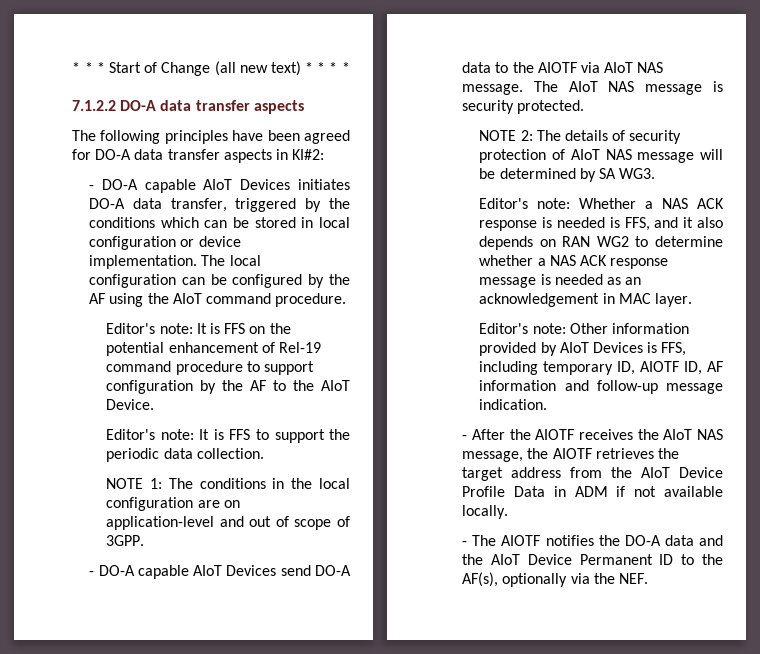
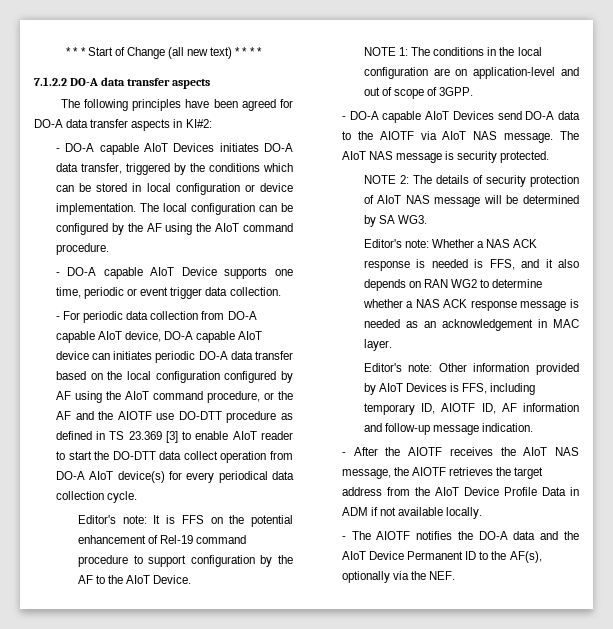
(347, 300) none -> [55,267,293,279] [55,287,281,299] [55,311,257,323] [55,331,263,343] [55,351,293,363] [55,371,293,383] [55,391,293,403] [55,411,293,423] [55,431,293,443] [55,451,293,463] [55,471,294,483] [55,491,138,503] // - DO-A capable AIoT Device supports one time, periodic or event trigger data collection. // - For periodic data collection from DO-A capable AIoT device, DO-A capable AIoT device can initiates periodic DO-A data transfer based on the local configuration configured by AF using the AIoT command procedure, or the AF and the AIOTF use DO-DTT procedure as defined in TS 23.369 [3] to enable AIoT reader to start the DO-DTT data collect operation from DO-A AIoT device(s) for every periodical data collection cycle.
[106,429,350,443] [106,448,264,462] // Editor's note: It is FFS to support the periodic data collection. -> (192, 579) none

